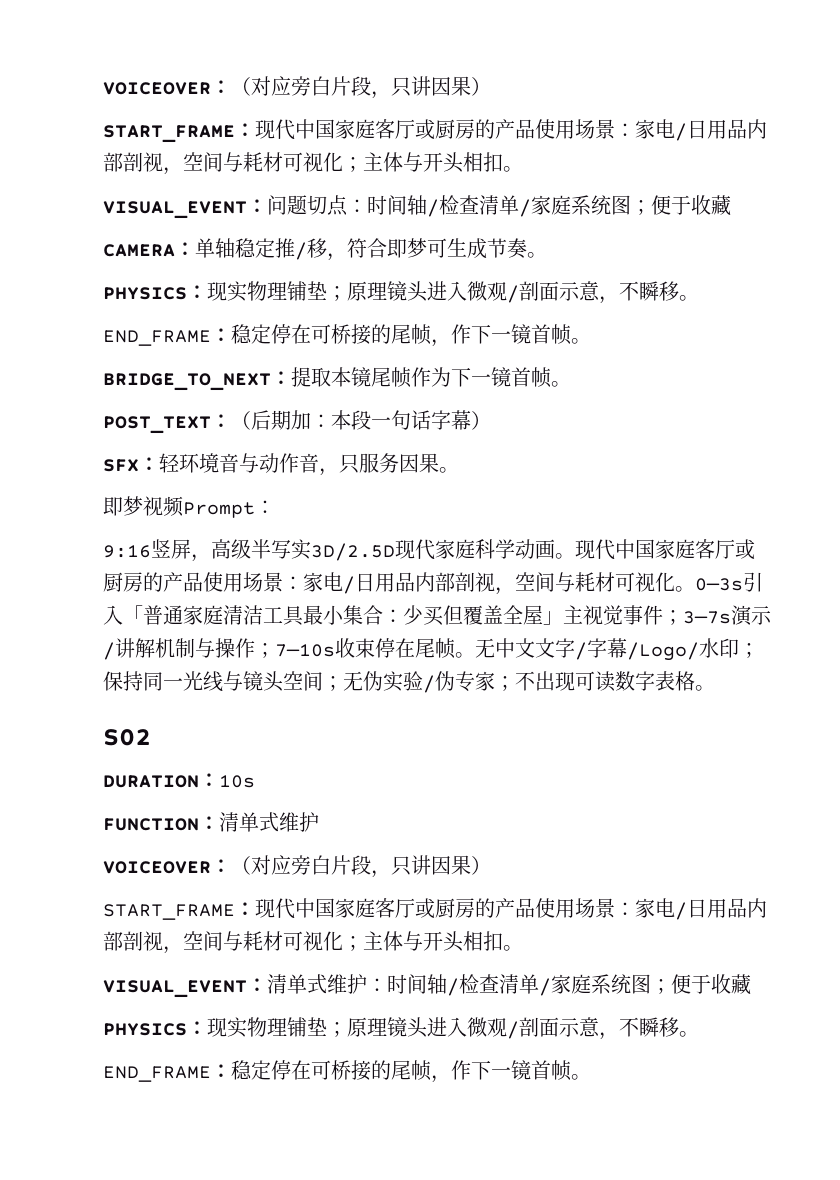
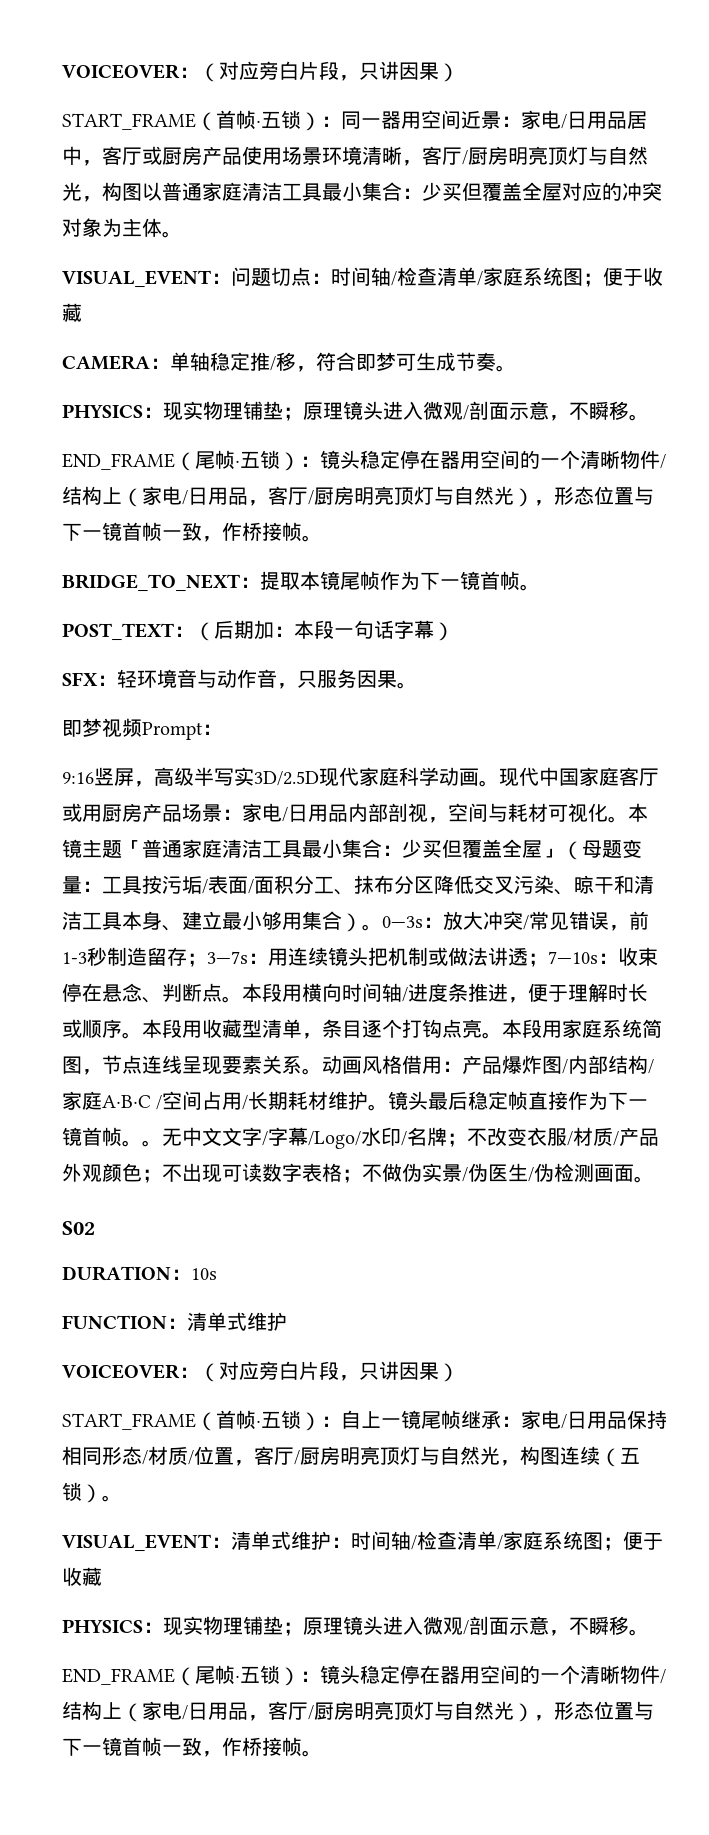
[103,76,491,99] [103,119,767,143] [103,152,503,175] VOICEOVER：（对应旁白片段，只讲因果） // START_FRAME：现代中国家庭客厅或厨房的产品使用场景：家电/日用品内部剖视，空间与耗材可视化；主体与开头相扣 -> [62,61,459,82] [62,110,647,131] [62,146,648,166] [62,182,662,202] [62,218,162,237] VOICEOVER：（对应旁白片段，只讲因果） // START_FRAME（首帧·五锁）：同一器用空间近景：家电/日用品居中，客厅或厨房产品使用场景环境清晰，客厅/厨房明亮顶灯与自然光，构图以普通家庭清洁工具最小集合：少买但覆盖全屋对应的冲突对象为主体
[211,324,551,347] ：稳定停在可桥接的尾帧，作下一镜首 -> [175,450,666,471] [62,486,654,507] [62,522,282,542] （尾帧·五锁）：镜头稳定停在器用空间的一个清晰物件/结构上（家电/日用品，客厅/厨房明亮顶灯与自然光），形态位置与下一镜首帧一致，作桥接
[103,572,243,592] 厨房的产品使用 -> [82,803,182,822] 用厨房产品
[695,572,763,592] [103,605,123,625] 0—3s引入 -> [628,803,648,822] [62,839,122,858] 本镜主题
[563,605,772,626] [103,638,456,660] 主视觉事件；3—7s演示/讲解机制与操作；7—10s收束停在尾帧 -> [562,839,642,860] [62,875,654,895] [62,911,649,932] [62,947,658,967] [62,983,648,1003] [62,1019,662,1039] [62,1055,654,1075] [62,1091,649,1111] [62,1127,142,1147] （母题变量：工具按污垢/表面/面积分工、抹布分区降低交叉污染、晾干和清洁工具本身、建立最小够用集合）。0—3s：放大冲突/常见错误，前1-3秒制造留存；3—7s：用连续镜头把机制或做法讲透；7—10s：收束停在悬念、判断点。本段用横向时间轴/进度条推进，便于理解时长或顺序。本段用收藏型清单，条目逐个打钩点亮。本段用家庭系统简图，节点连线呈现要素关系。动画风格借用：产品爆炸图/内部结构/家庭A·B·C /空间占用/长期耗材维护。镜头最后稳定帧直接作为下一镜首帧。
[739,643,759,658] [103,671,495,693] ；保持同一光线与镜头空间；无伪实验/伪专家 -> [401,1127,659,1147] [62,1163,142,1182] /名牌；不改变衣服/材质/产品外观颜色
(695, 681) none -> [342,1163,634,1183] ；不做伪实景/伪医生/伪检测画面
[235,898,767,920] [103,931,503,954] ：现代中国家庭客厅或厨房的产品使用场景：家电/日用品内部剖视，空间与耗材可视化；主体与开头相扣 -> [196,1410,667,1431] [62,1446,640,1467] [62,1482,102,1503] （首帧·五锁）：自上一镜尾帧继承：家电/日用品保持相同形态/材质/位置，客厅/厨房明亮顶灯与自然光，构图连续（五锁）
[211,1060,551,1083] ：稳定停在可桥接的尾帧，作下一镜首 -> [175,1665,666,1686] [62,1701,654,1722] [62,1737,282,1757] （尾帧·五锁）：镜头稳定停在器用空间的一个清晰物件/结构上（家电/日用品，客厅/厨房明亮顶灯与自然光），形态位置与下一镜首帧一致，作桥接

